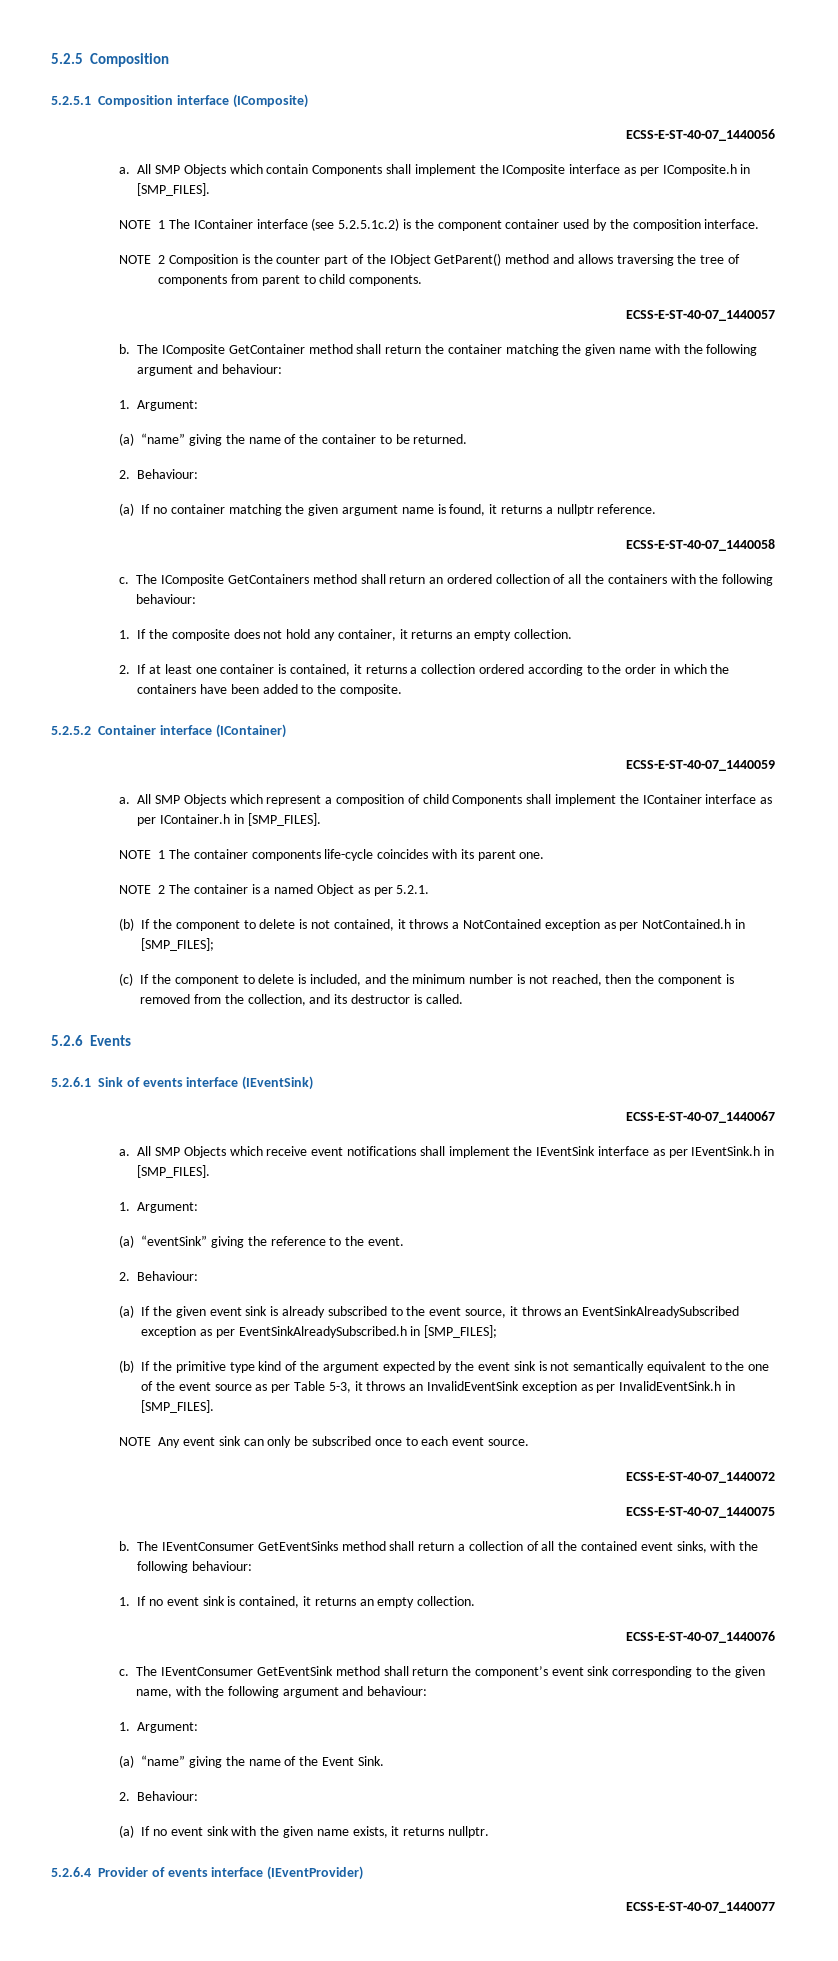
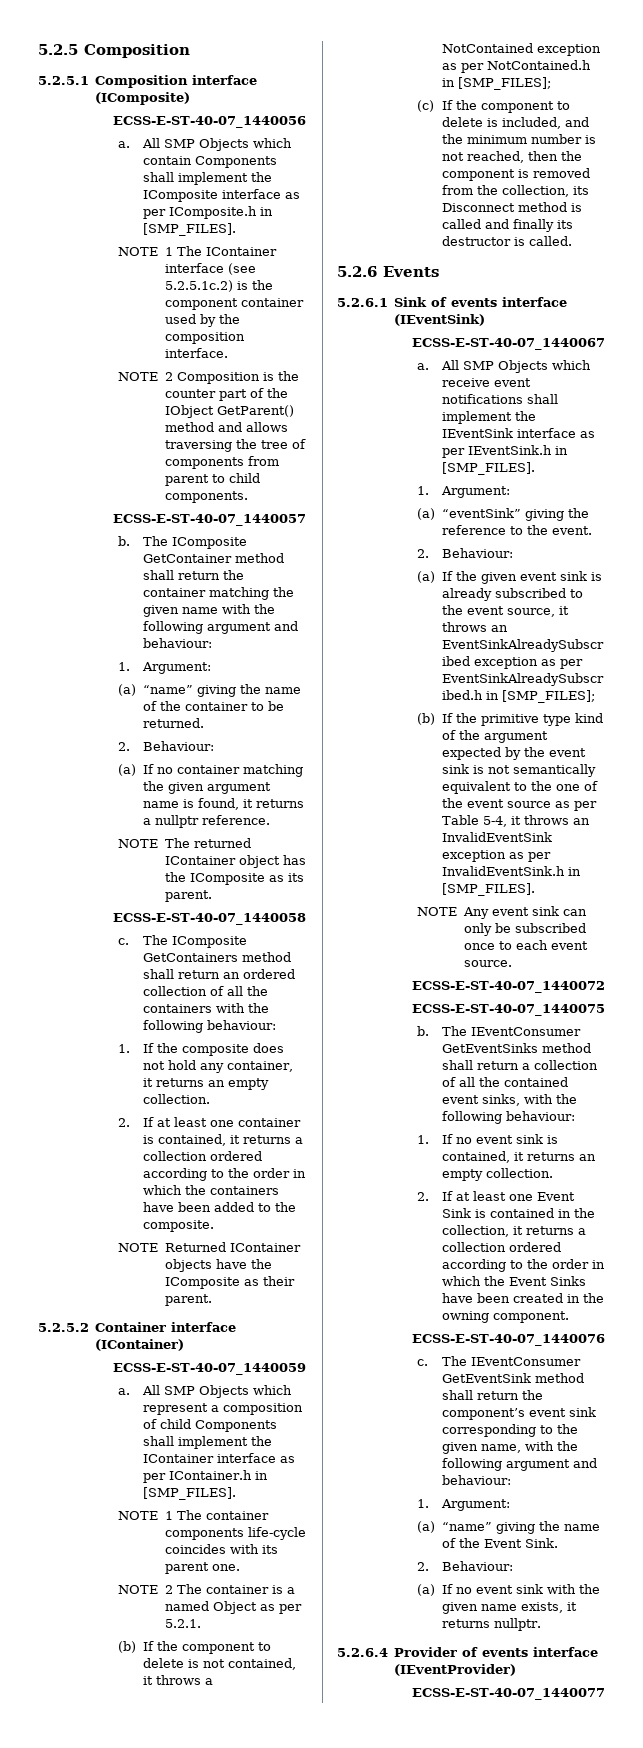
(657, 509) none -> [118,838,251,848] [164,855,306,868] [164,872,304,885] [164,890,212,902] // NOTE The returned IContainer object has the IComposite as its parent.
(403, 690) none -> [118,1242,301,1252] [164,1259,272,1272] [164,1276,295,1289] [164,1294,212,1306] // NOTE Returned IContainer objects have the IComposite as their parent.
[309,994,331,1004] and -> [573,186,590,195] [442,202,583,212] [442,219,555,232] its Disconnect method is called and finally
[328,1382,351,1393] 5-3, -> [483,816,508,827] 5-4,
(476, 1601) none -> [417,1191,576,1201] [442,1208,596,1218] [442,1225,587,1237] [442,1242,562,1252] [442,1259,606,1272] [442,1276,587,1286] [442,1293,605,1303] [442,1311,570,1323] // 2. If at least one Event Sink is contained in the collection, it returns a collection ordered according to the order in which the Event Sinks have been created in the owning component.

